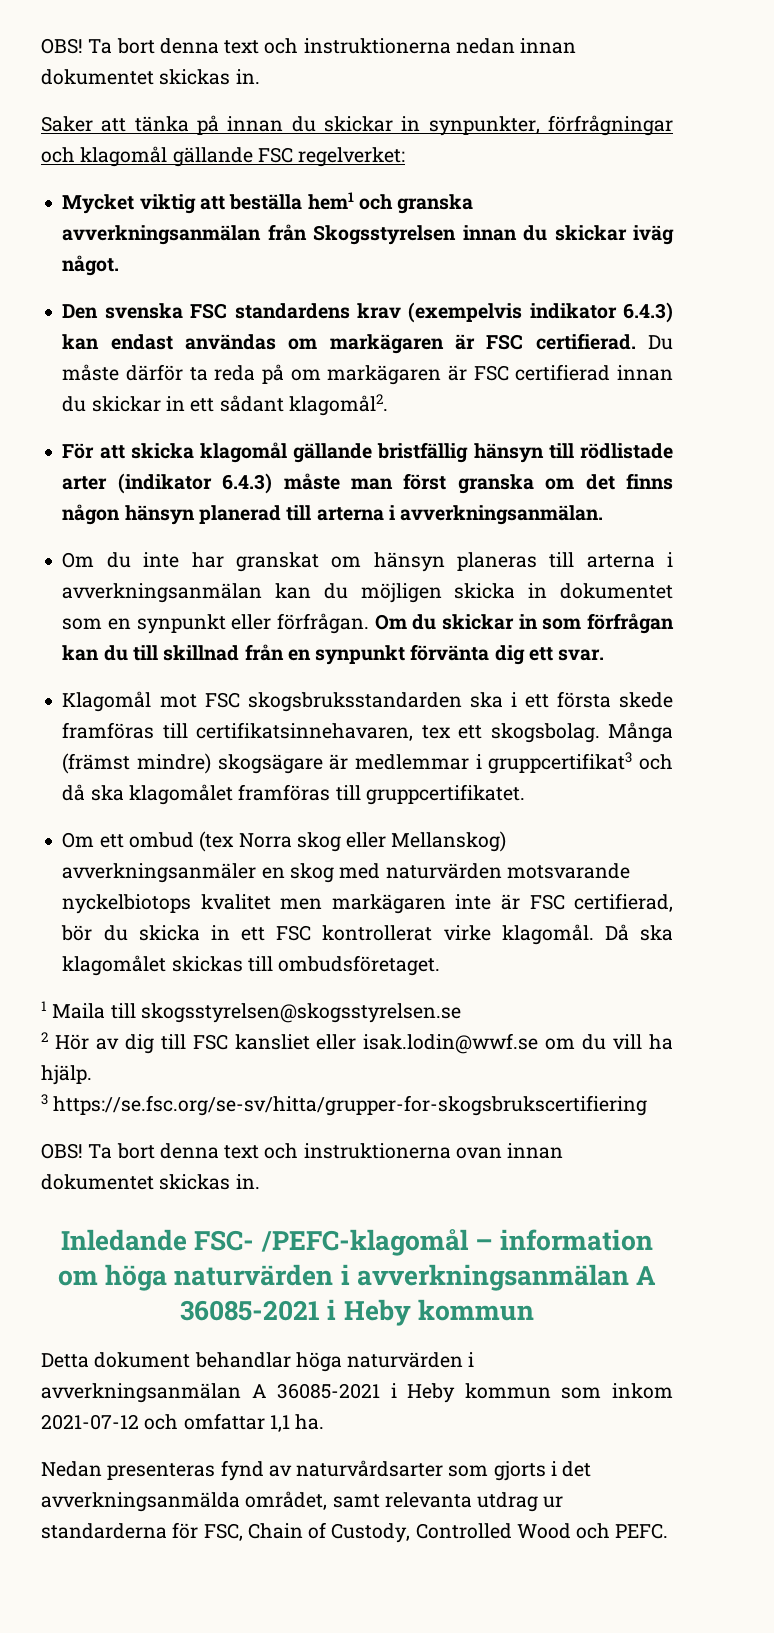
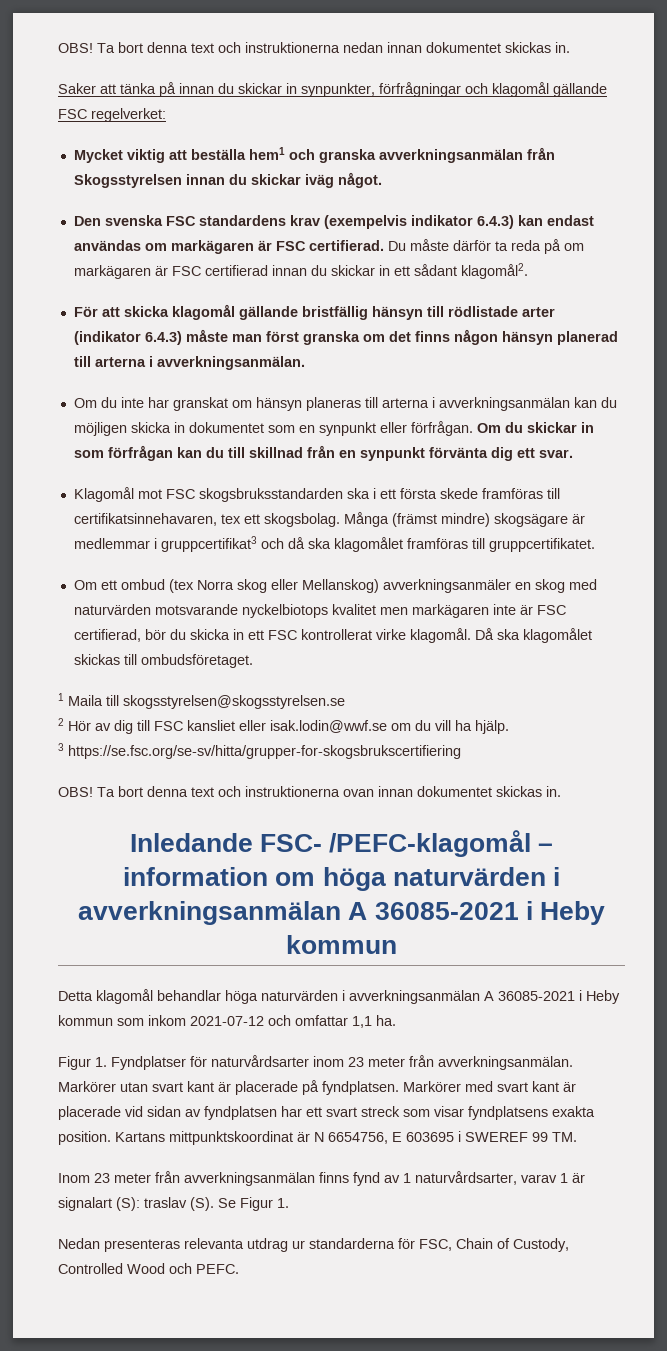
[94,1352,191,1368] dokument -> [96,989,153,1004] klagomål
[41,1460,592,1481] [41,1491,380,1512] Nedan presenteras fynd av naturvårdsarter som gjorts i det avverkningsanmälda området, samt -> [58,1055,573,1070] [58,1080,576,1095] [58,1106,595,1120] [58,1131,577,1145] [58,1171,585,1186] [58,1197,289,1211] [58,1238,180,1252] Figur 1. Fyndplatser för naturvårdsarter inom 23 meter från avverkningsanmälan. Markörer utan svart kant är placerade på fyndplatsen. Markörer med svart kant är placerade vid sidan av fyndplatsen har ett svart streck som visar fyndplatsens exakta position. Kartans mittpunktskoordinat är N 6654756, E 603695 i SWEREF 99 TM. // Inom 23 meter från avverkningsanmälan finns fynd av 1 naturvårdsarter, varav 1 är signalart (S): traslav (S). Se Figur 1. // Nedan presenteras

